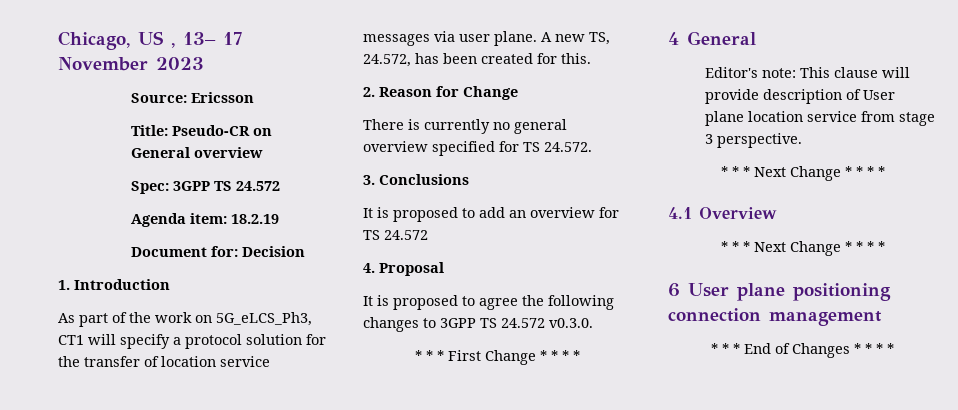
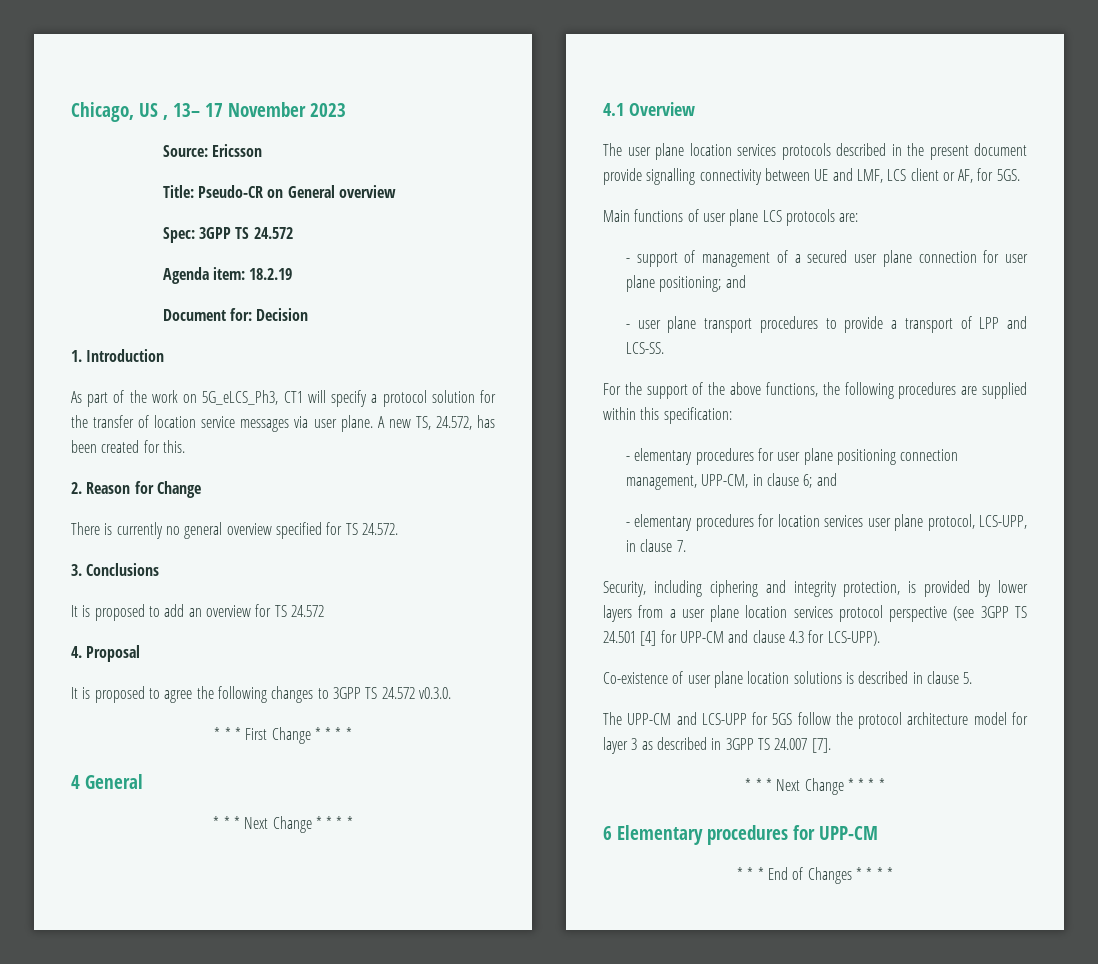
[704,67,910,78] [704,89,895,104] [704,111,935,126] [704,133,802,148] // Editor's note: This clause will provide description of User plane location service from stage 3 perspective. -> (143, 781) none
(777, 213) none -> [603,143,1027,160] [603,168,1020,185] [603,209,859,226] [625,250,1028,267] [625,275,746,292] [625,316,1027,333] [625,342,664,354] [603,382,1027,399] [603,407,732,424] [625,448,959,465] [625,473,837,490] [625,514,1028,531] [625,539,686,552] [603,580,1028,597] [603,605,1027,622] [603,630,880,646] [603,671,973,688] [603,712,1028,729] [603,737,831,754] // The user plane location services protocols described in the present document provide signalling connectivity between UE and LMF, LCS client or AF, for 5GS. // Main functions of user plane LCS protocols are: // - support of management of a secured user plane connection for user plane positioning; and // - user plane transport procedures to provide a transport of LPP and LCS-SS. // For the support of the above functions, the following procedures are supplied within this specification: // - elementary procedures for user plane positioning connection management, UPP-CM, in clause 6; and // - elementary procedures for location services user plane protocol, LCS-UPP, in clause 7. // Security, including ciphering and integrity protection, is provided by lower layers from a user plane location services protocol perspective (see 3GPP TS 24.501 [4] for UPP-CM and clause 4.3 for LCS-UPP). // Co-existence of user plane location solutions is described in clause 5. // The UPP-CM and LCS-UPP for 5GS follow the protocol architecture model for layer 3 as described in 3GPP TS 24.007 [7].
[688,283,891,301] [668,308,882,326] User plane positioning connection management -> [617,825,878,845] Elementary procedures for UPP-CM

